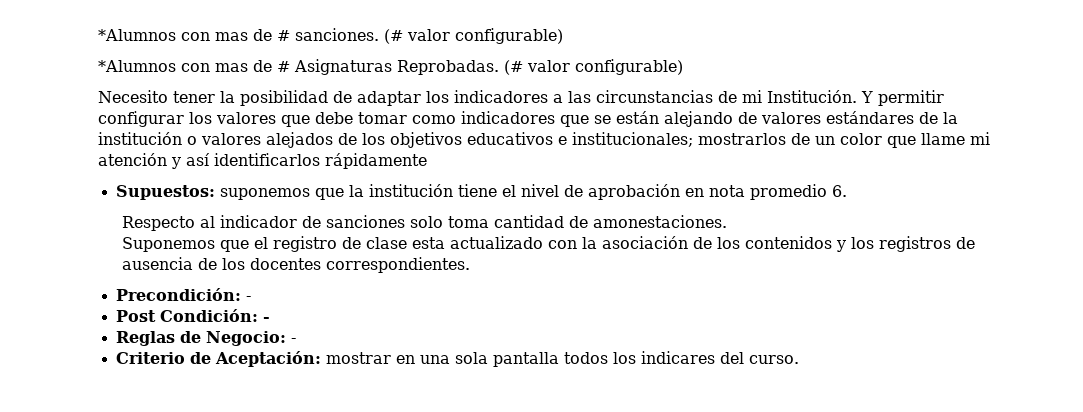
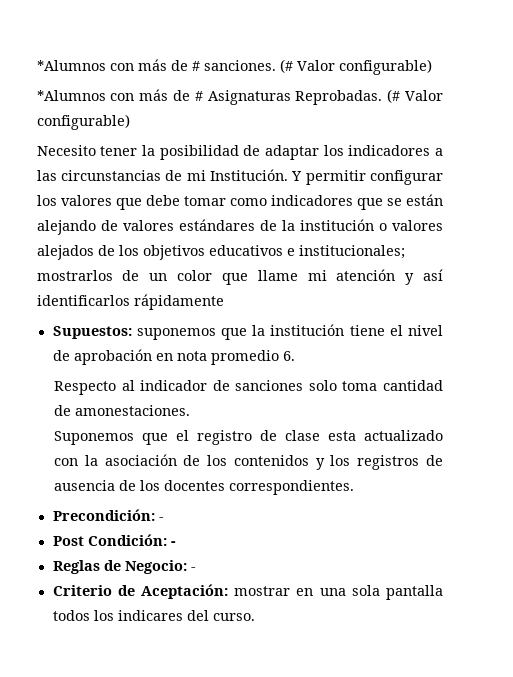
[98,29,249,41] *Alumnos con mas -> [36,59,167,71] *Alumnos con más
[407,29,451,41] valor -> [296,60,335,71] Valor
[215,63,249,72] mas -> [139,89,169,101] más
[527,60,571,72] valor -> [405,90,444,101] Valor

